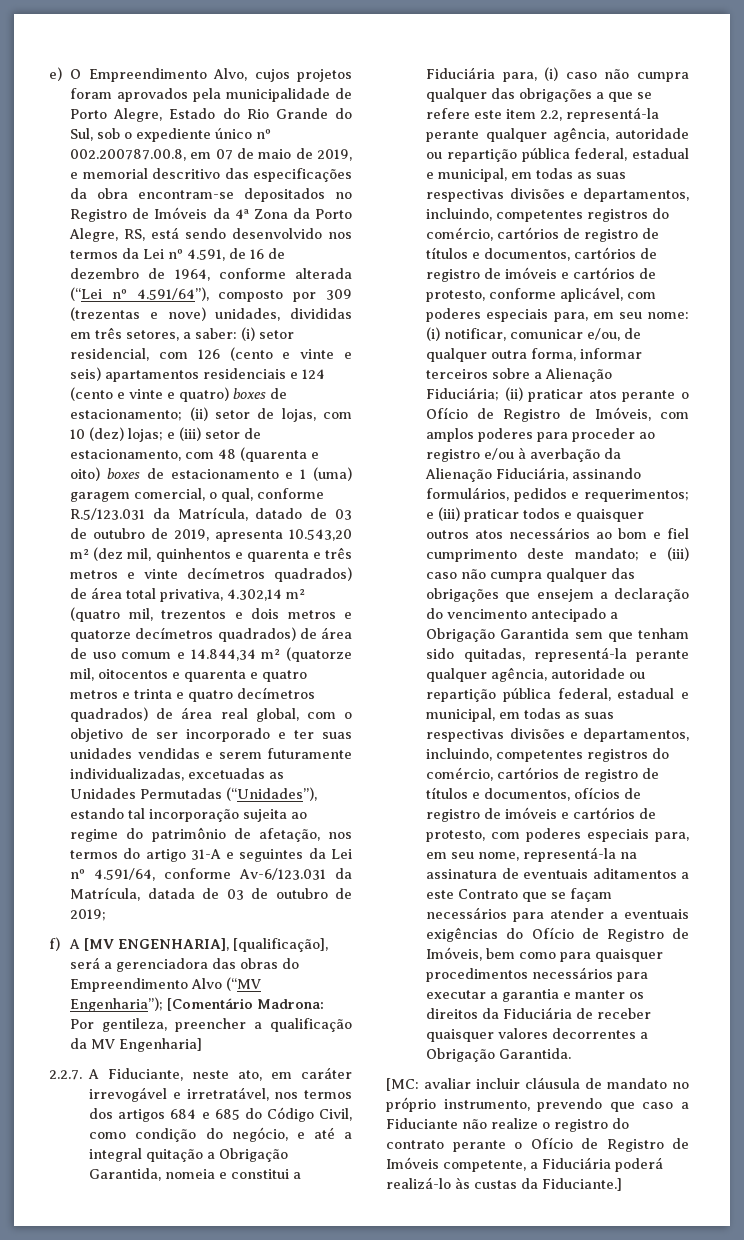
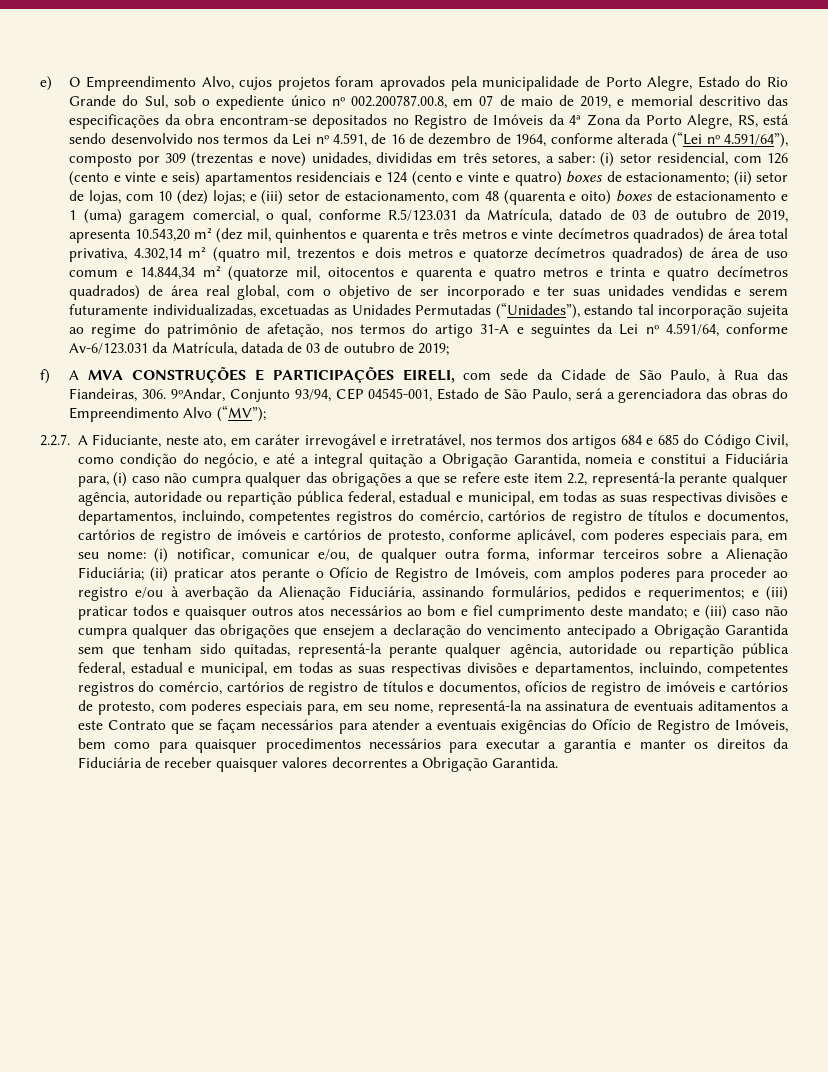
[84,938,329,952] [MV ENGENHARIA], [qualificação], -> [88,367,789,383] [69,388,571,402] MVA CONSTRUÇÕES E PARTICIPAÇÕES EIRELI, com sede da Cidade de São Paulo, à Rua das Fiandeiras, 306. 9ºAndar, Conjunto 93/94, CEP 04545-001, Estado de São Paulo,
[226,977,262,991] [70,997,325,1012] [70,1018,352,1032] [70,1038,203,1052] (“MV Engenharia”); [Comentário Madrona: Por gentileza, preencher a qualificação da MV Engenharia] -> [216,405,266,422] (“MV”);
[386,1077,689,1091] [386,1097,689,1112] [386,1118,629,1132] [386,1137,689,1152] [386,1157,663,1172] [386,1177,622,1191] // [MC: avaliar incluir cláusula de mandato no próprio instrumento, prevendo que caso a Fiduciante não realize o registro do contrato perante o Ofício de Registro de Imóveis competente, a Fiduciária poderá realizá-lo às custas da Fiduciante.] -> (559, 762) none

